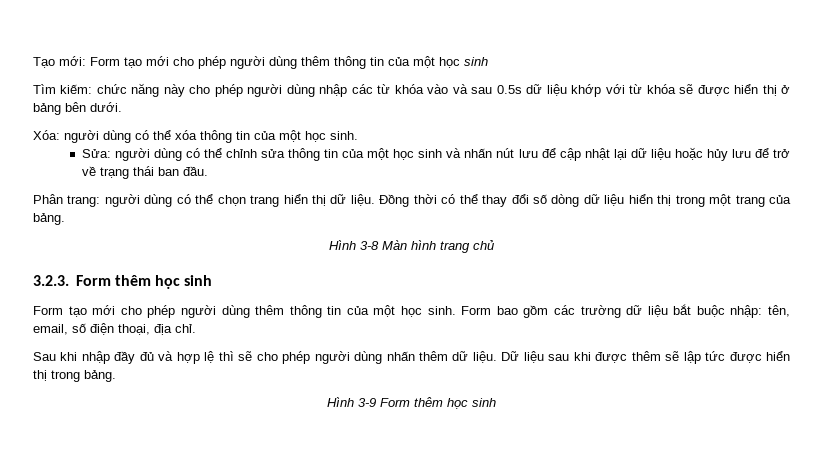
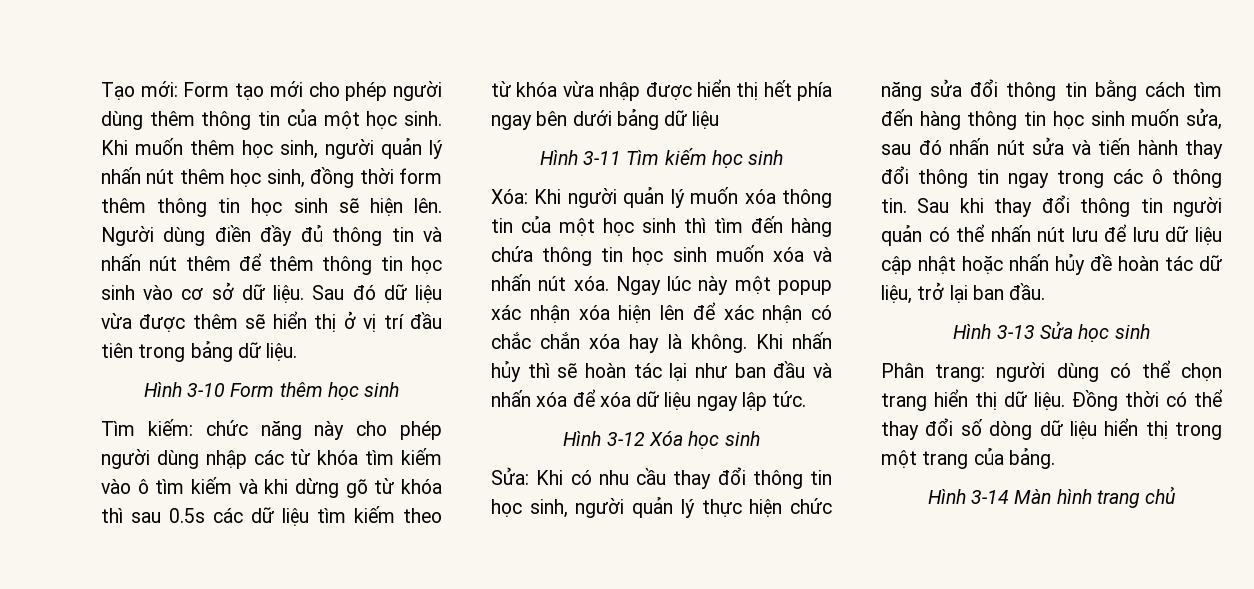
(460, 62) none -> [404,111,442,126] [101,138,443,159] [101,167,442,188] [101,198,442,217] [101,225,442,246] [101,253,442,275] [101,282,443,303] [101,311,443,332] [101,341,298,362] [143,382,359,400] sinh. Khi muốn thêm học sinh, người quản lý nhấn nút thêm học sinh, đồng thời form thêm thông tin học sinh sẽ hiện lên. Người dùng điền đầy đủ thông tin và nhấn nút thêm để thêm thông tin học sinh vào cơ sở dữ liệu. Sau đó dữ liệu vừa được thêm sẽ hiển thị ở vị trí đầu tiên trong bảng dữ liệu. // Hình 3-10 Form thêm học
[427,84,468,94] vào và -> [365,448,442,465] [101,477,442,498] [101,508,123,523] tìm kiếm vào ô tìm kiếm và khi dừng gõ từ khóa thì
[526,84,791,97] [33,102,122,115] [33,130,171,143] dữ liệu khớp với từ khóa sẽ được hiển thị ở bảng bên dưới. // Xóa: người dùng có thể -> [213,506,442,526] [491,79,832,101] [491,109,720,130] [539,148,784,168] [491,187,739,208] các dữ liệu tìm kiếm theo từ khóa vừa nhập được hiển thị hết phía ngay bên dưới bảng dữ liệu // Hình 3-11 Tìm kiếm học sinh // Xóa: Khi người quản lý muốn
[330,131,358,140] [81,147,790,161] [81,166,208,179] sinh. // Sửa: người dùng có thể chỉnh sửa thông tin của một học sinh và nhấn nút lưu để cập nhật lại dữ liệu hoặc hủy lưu để trở về trạng thái ban đầu. -> [642,216,832,237] [491,245,832,266] [491,274,832,295] [491,302,832,323] [491,332,832,353] [491,361,832,382] [491,389,807,411] [563,431,760,449] [491,467,832,489] [491,497,832,518] [881,79,1222,101] [881,108,1222,130] [881,137,1223,159] [881,166,1222,188] [881,195,1222,217] [881,224,1222,246] [881,254,1222,275] [881,282,1046,304] [953,321,1150,342] sinh thì tìm đến hàng chứa thông tin học sinh muốn xóa và nhấn nút xóa. Ngay lúc này một popup xác nhận xóa hiện lên để xác nhận có chắc chắn xóa hay là không. Khi nhấn hủy thì sẽ hoàn tác lại như ban đầu và nhấn xóa để xóa dữ liệu ngay lập tức. // Hình 3-12 Xóa học sinh // Sửa: Khi có nhu cầu thay đổi thông tin học sinh, người quản lý thực hiện chức năng sửa đổi thông tin bằng cách tìm đến hàng thông tin học sinh muốn sửa, sau đó nhấn nút sửa và tiến hành thay đổi thông tin ngay trong các ô thông tin. Sau khi thay đổi thông tin người quản có thể nhấn nút lưu để lưu dữ liệu cập nhật hoặc nhấn hủy đề hoàn tác dữ liệu, trở lại ban đầu. // Hình 3-13 Sửa học sinh
[360,241,379,250] 3-8 -> [971,490,1010,504] 3-14
[33,275,213,289] [33,304,791,318] [33,323,196,335] [33,351,790,364] [33,370,116,382] [327,397,496,409] // 3.2.3. Form thêm học sinh // Form tạo mới cho phép người dùng thêm thông tin của một học sinh. Form bao gồm các trường dữ liệu bắt buộc nhập: tên, email, số điện thoại, địa chỉ. // Sau khi nhập đầy đủ và hợp lệ thì sẽ cho phép người dùng nhấn thêm dữ liệu. Dữ liệu sau khi được thêm sẽ lập tức được hiển thị trong bảng. // Hình 3-9 Form thêm học sinh -> (1176, 495) none

